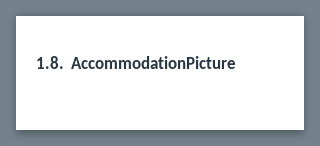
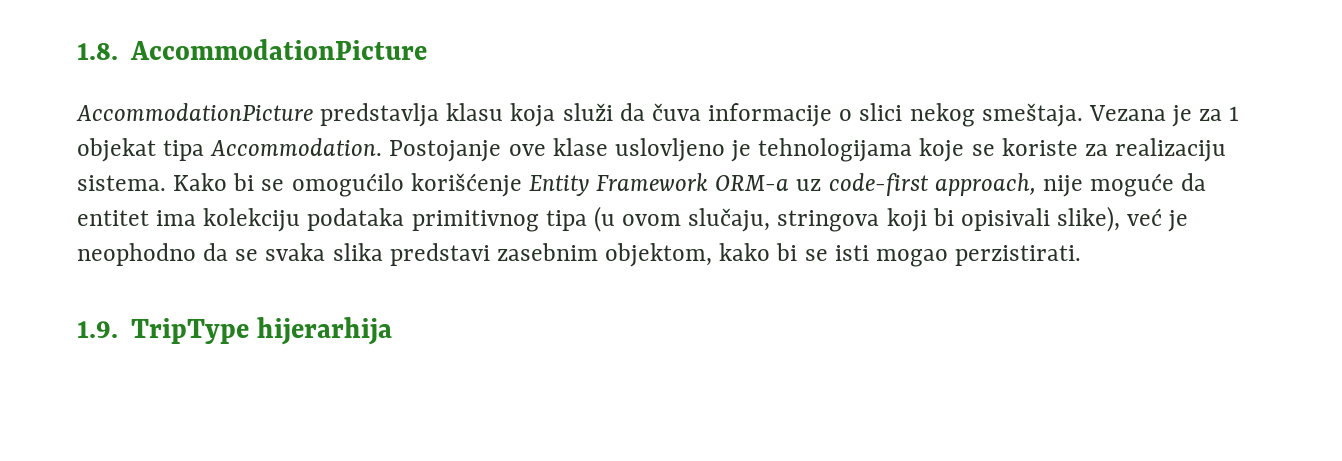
(237, 62) none -> [76,103,1240,127] [77,138,1227,162] [77,173,1207,197] [77,206,1189,232] [77,243,1082,267] [77,317,393,345] // AccommodationPicture predstavlja klasu koja služi da čuva informacije o slici nekog smeštaja. Vezana je za 1 objekat tipa Accommodation. Postojanje ove klase uslovljeno je tehnologijama koje se koriste za realizaciju sistema. Kako bi se omogućilo korišćenje Entity Framework ORM-a uz code-first approach, nije moguće da entitet ima kolekciju podataka primitivnog tipa (u ovom slučaju, stringova koji bi opisivali slike), već je neophodno da se svaka slika predstavi zasebnim objektom, kako bi se isti mogao perzistirati. // 1.9. TripType hijerarhija

